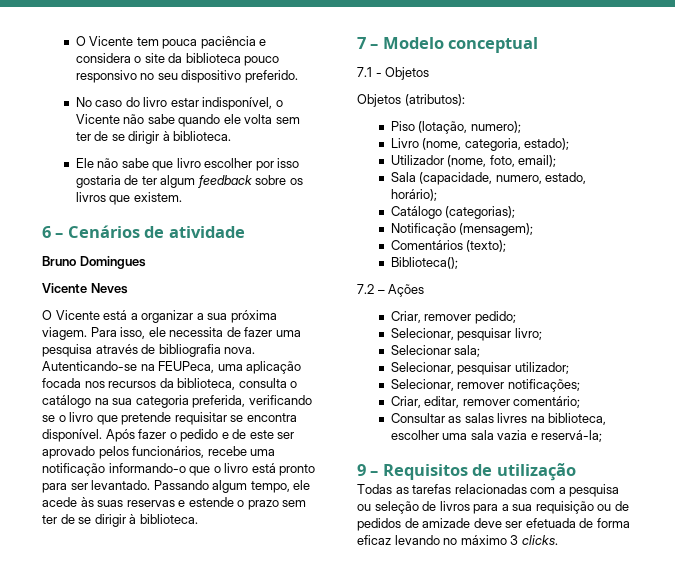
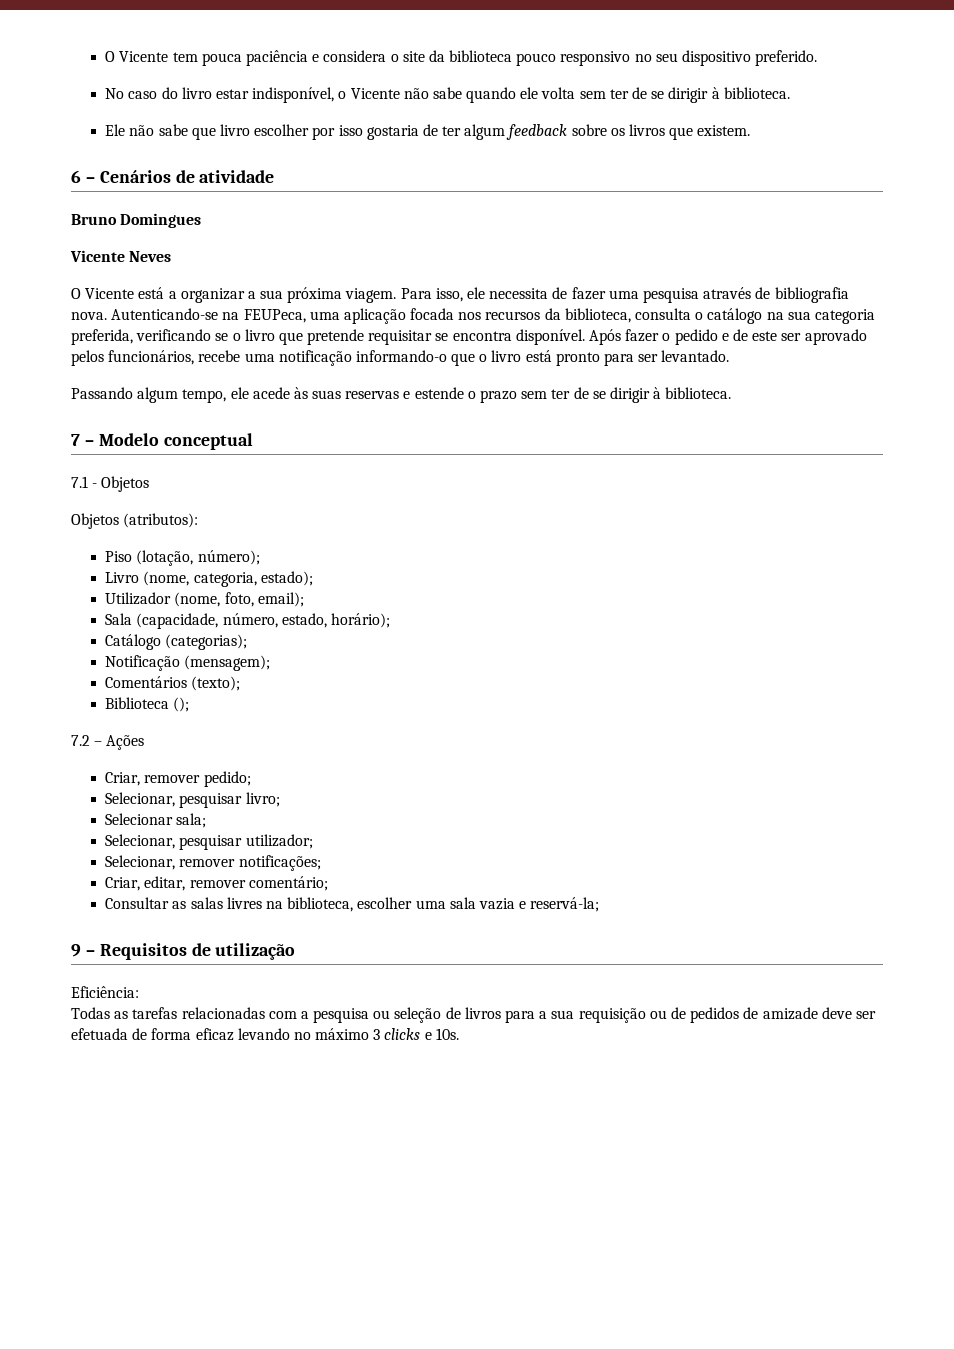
(151, 485) none -> (730, 356) //
[470,121,521,133] numero); -> [197,550,260,565] número);
[495,175,542,184] numero, -> [222,613,278,628] número,
[390,257,458,269] Biblioteca(); -> [105,697,190,712] Biblioteca ();
(576, 472) none -> [71,986,139,998] // Eficiência:
[521,535,558,545] clicks. -> [384,1028,459,1040] clicks e 10s.

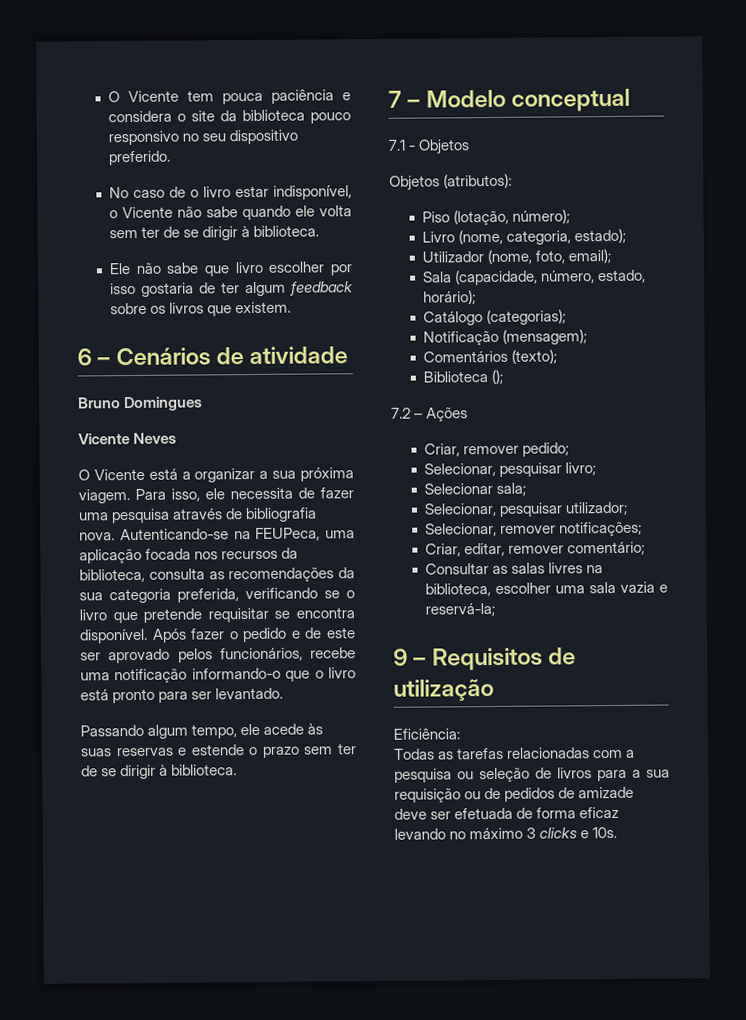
[161,87,178,99] do -> [169,186,200,198] de o
[695,308,784,324] o catálogo na -> [208,567,355,583] as recomendações da

